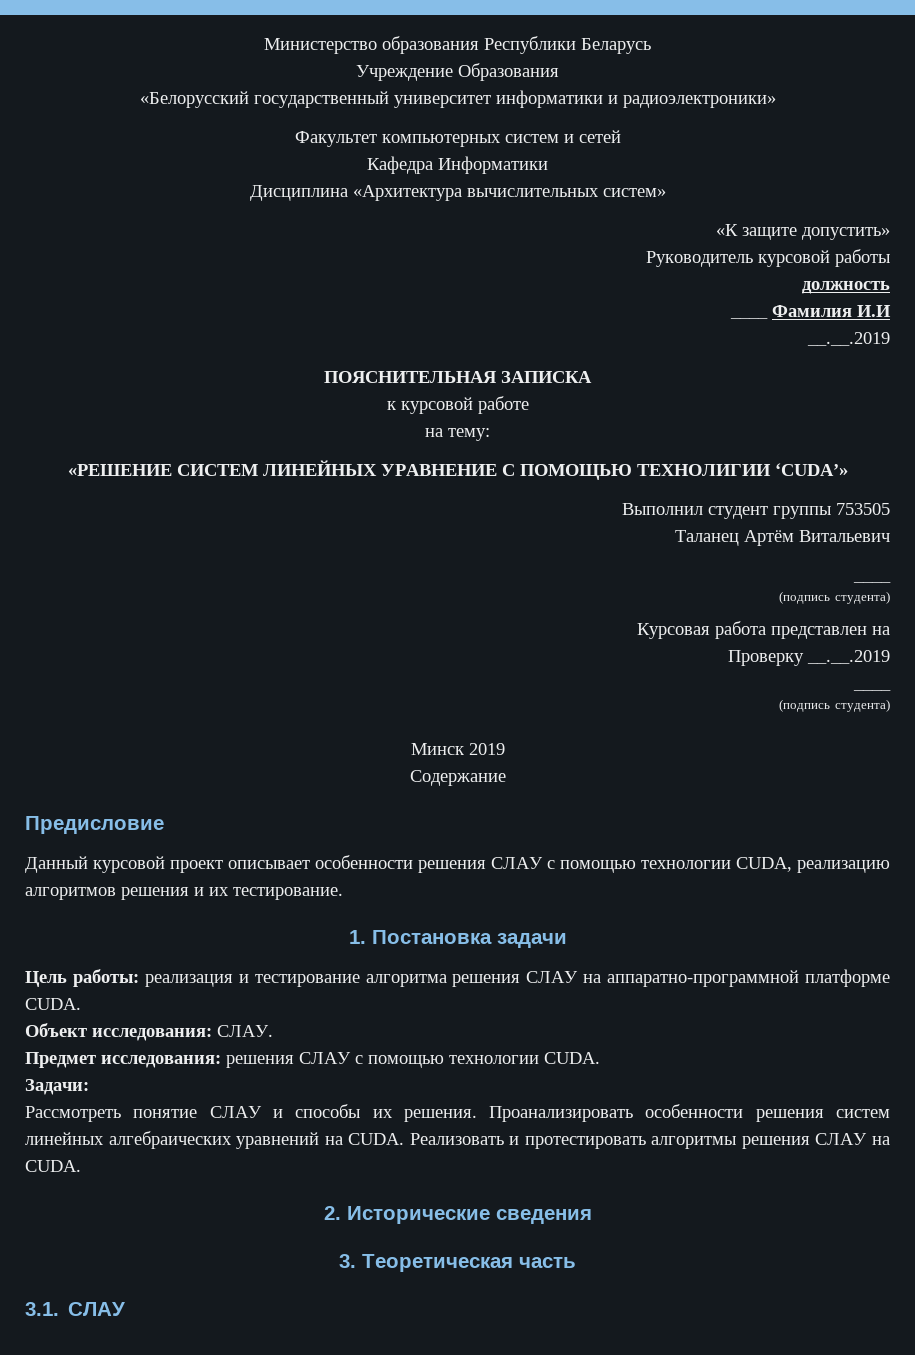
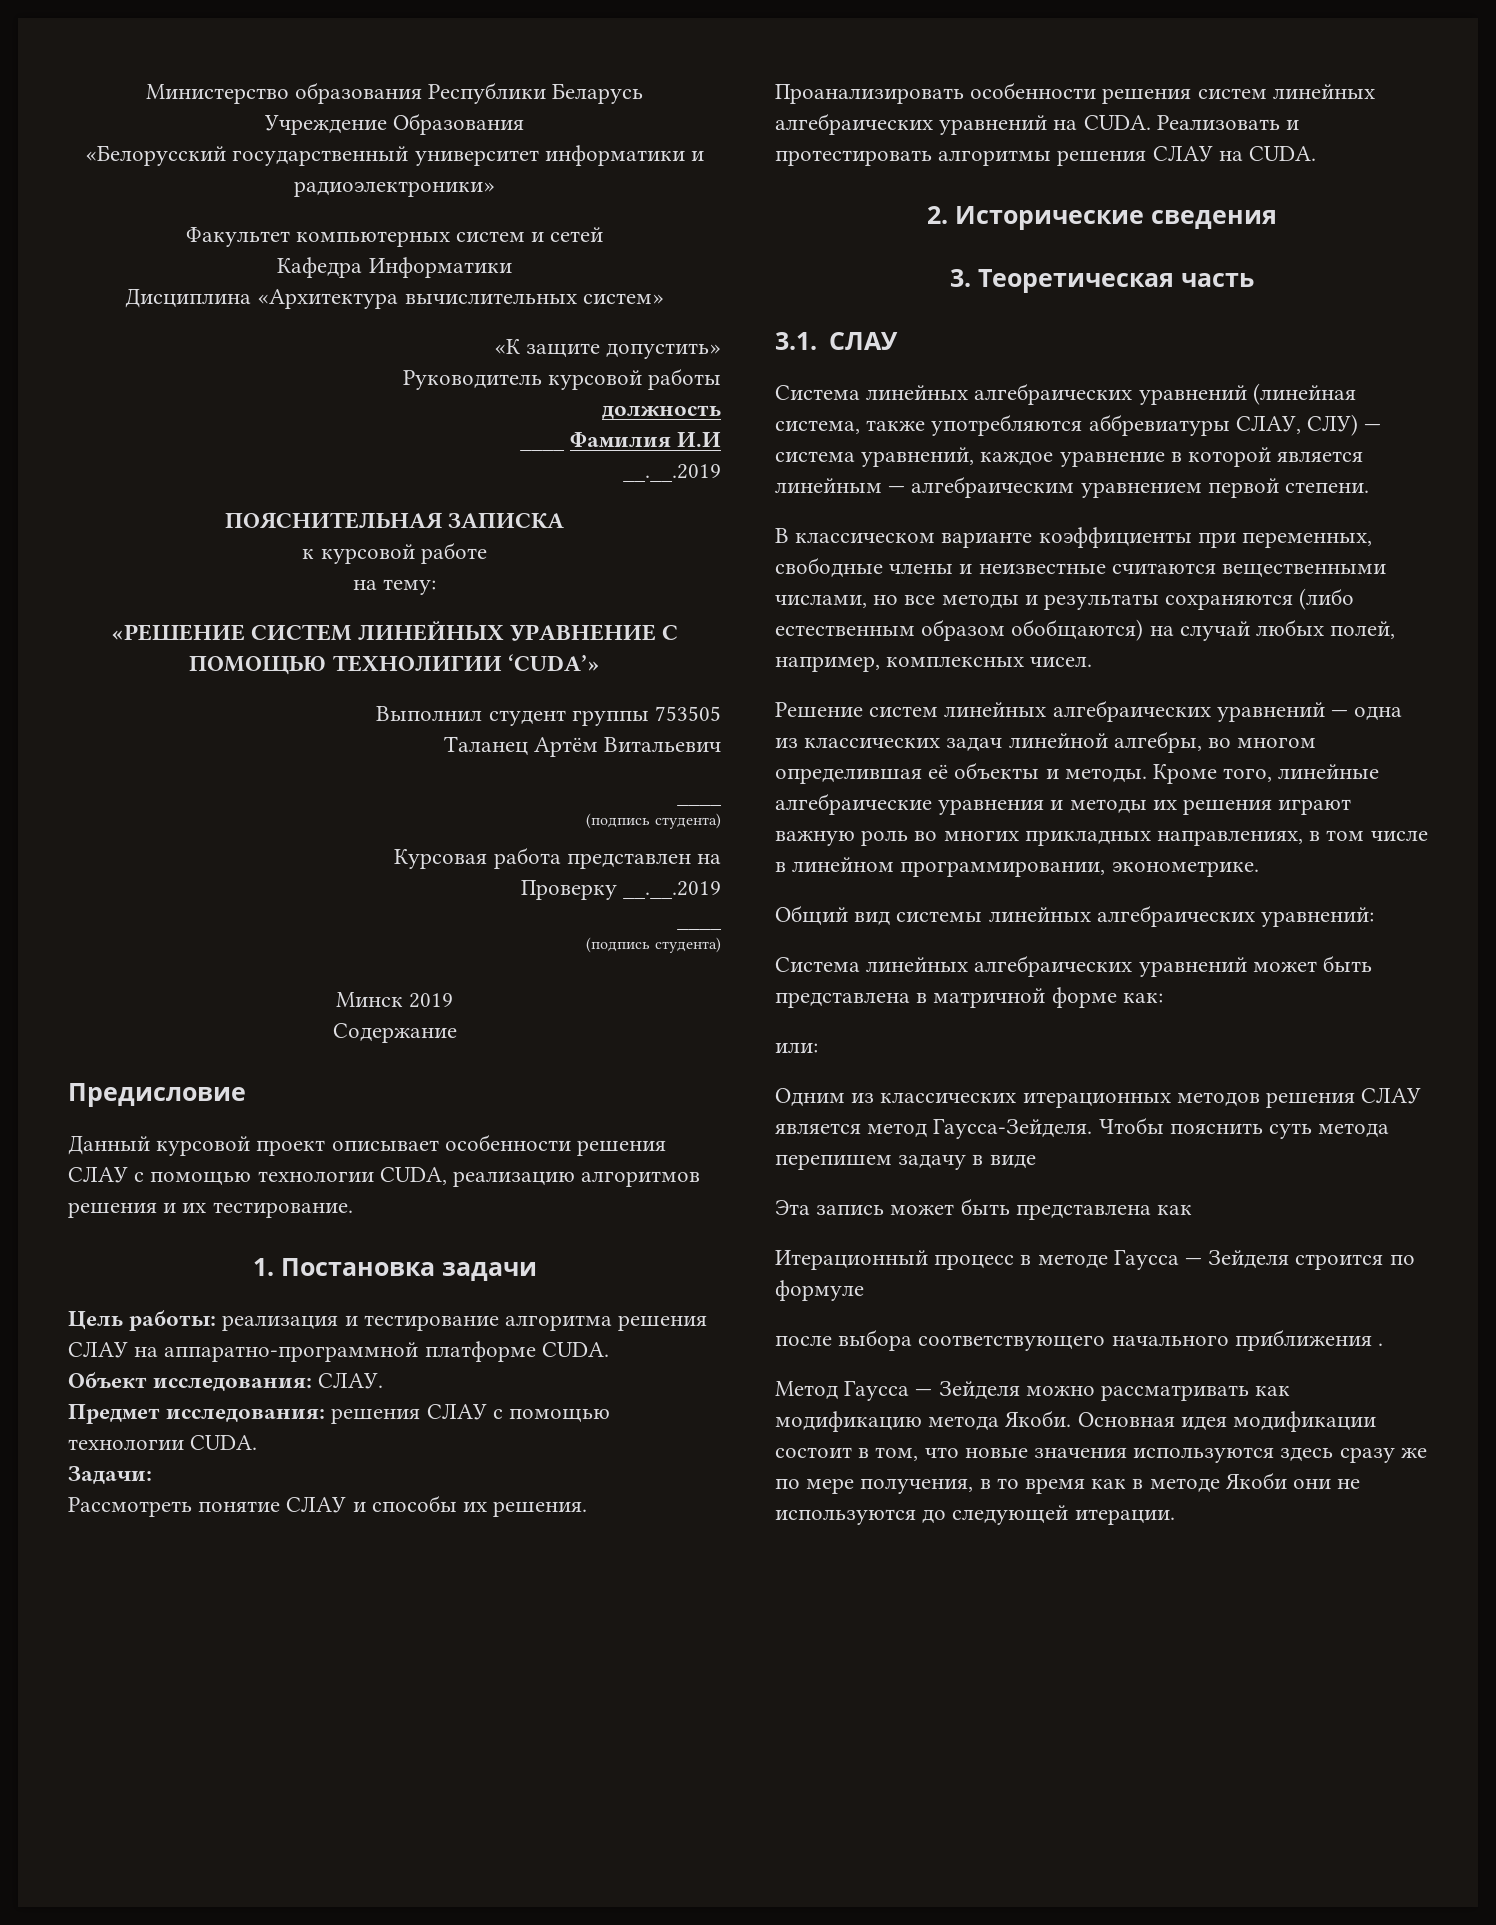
(126, 1309) none -> [775,383,1356,405] [775,414,1382,436] [775,447,1364,467] [775,476,1370,498] [775,527,1373,548] [775,557,1387,578] [775,588,1355,610] [775,619,1396,641] [775,656,1093,672] [775,700,1403,722] [775,731,1317,753] [775,762,1380,784] [775,793,1352,815] [775,830,1428,846] [775,857,1259,877] [775,905,1375,927] [775,955,1373,977] [775,987,1163,1008] [775,1042,818,1053] [775,1087,1422,1108] [775,1117,1390,1139] [775,1154,1036,1170] [775,1198,1193,1220] [775,1249,1415,1270] [775,1280,864,1301] [775,1329,1384,1351] [775,1380,1291,1401] [775,1410,1377,1432] [775,1447,1427,1463] [775,1472,1361,1494] [775,1505,1175,1525] // Система линейных алгебраических уравнений (линейная система, также употребляются аббревиатуры СЛАУ, СЛУ) — система уравнений, каждое уравнение в которой является линейным — алгебраическим уравнением первой степени. // В классическом варианте коэффициенты при переменных, свободные члены и неизвестные считаются вещественными числами, но все методы и результаты сохраняются (либо естественным образом обобщаются) на случай любых полей, например, комплексных чисел. // Решение систем линейных алгебраических уравнений — одна из классических задач линейной алгебры, во многом определившая её объекты и методы. Кроме того, линейные алгебраические уравнения и методы их решения играют важную роль во многих прикладных направлениях, в том числе в линейном программировании, эконометрике. // Общий вид системы линейных алгебраических уравнений: // Система линейных алгебраических уравнений может быть представлена в матричной форме как: // или: // Одним из классических итерационных методов решения СЛАУ является метод Гаусса-Зейделя. Чтобы пояснить суть метода перепишем задачу в виде // Эта запись может быть представлена как // Итерационный процесс в методе Гаусса — Зейделя строится по формуле // после выбора соответствующего начального приближения . // Метод Гаусса — Зейделя можно рассматривать как модификацию метода Якоби. Основная идея модификации состоит в том, что новые значения используются здесь сразу же по мере получения, в то время как в методе Якоби они не используются до следующей итерации.

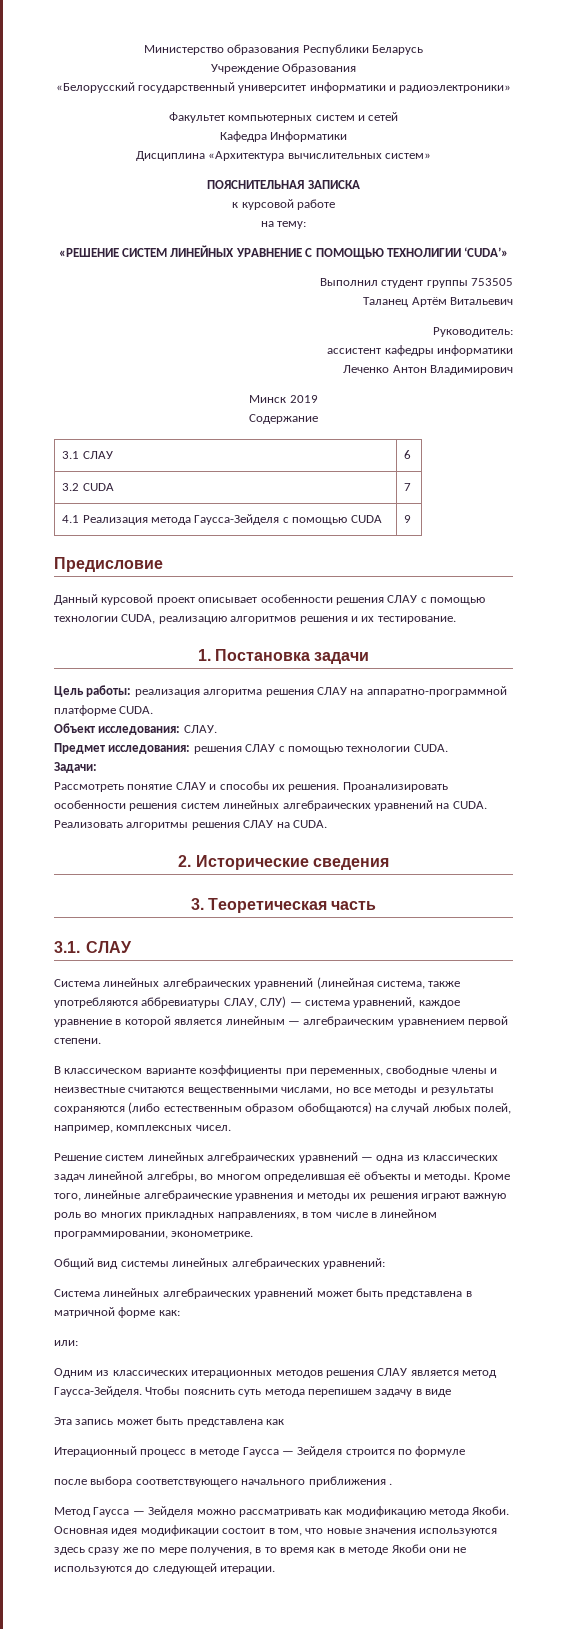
[493,339,721,359] [402,368,721,390] [602,405,721,420] [519,447,565,451] [569,432,721,447] [623,464,721,482] // «К защите допустить» // Руководитель курсовой работы // должность // ____ Фамилия И.И // __.__.2019 -> (432, 156) none
[677,802,722,806] [585,813,721,829] [394,847,721,869] [520,880,721,900] [677,926,722,930] [585,937,721,953] [335,992,454,1008] [332,1023,457,1043] ____ // (подпись студента) // Курсовая работа представлен на // Проверку __.__.2019 // ____ // (подпись студента) // Минск 2019 // Содержание -> [433,327,513,337] [327,345,513,356] [343,365,513,375] [249,395,318,403] [249,414,318,424] [62,451,113,459] [404,450,412,459] [62,483,114,491] [404,483,412,491] [62,514,382,525] [404,515,412,523] Руководитель: // ассистент кафедры информатики // Леченко Антон Владимирович // Минск 2019 // Содержание // 3.1 СЛАУ | 6 // 3.2 CUDA | 7 // 4.1 Реализация метода Гаусса-Зейделя с помощью CUDA | 9
[344,1315,499,1331] и тестирование -> (200, 693) none
[1286,120,1300,130] [775,150,932,166] и протестировать -> (123, 824) none

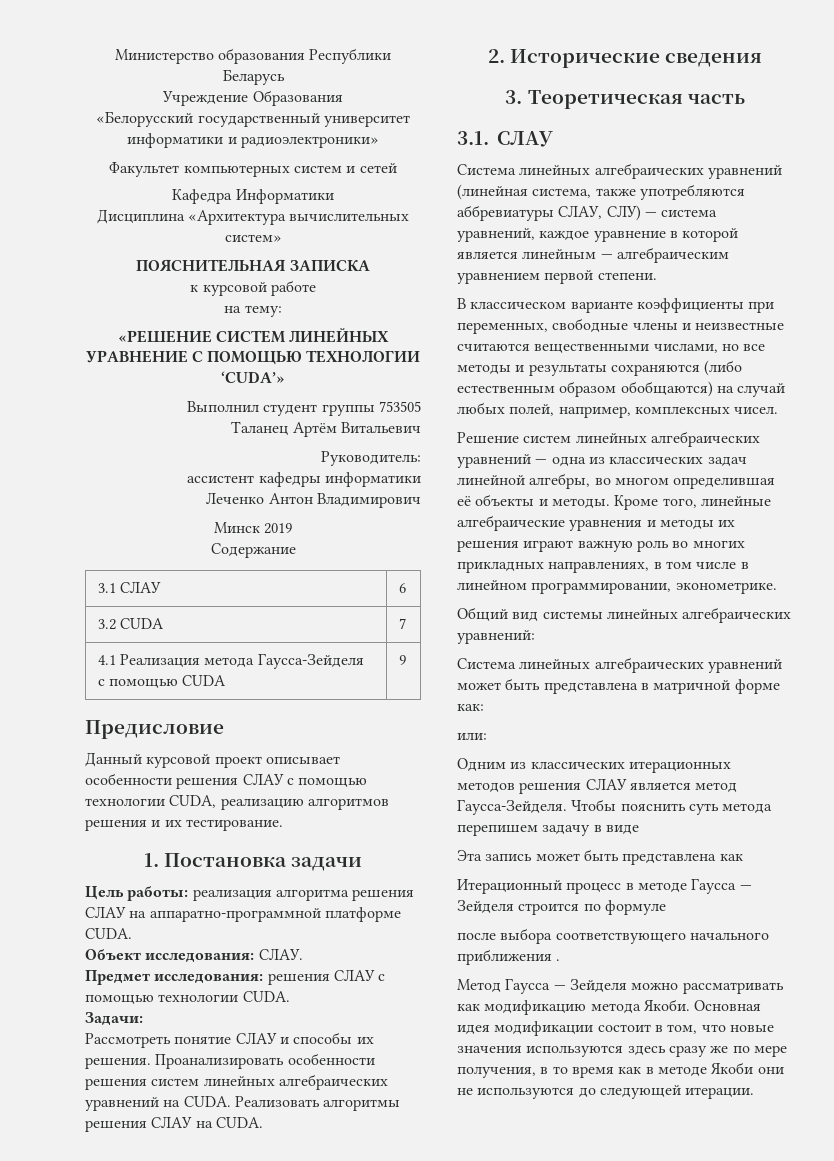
[386,248,461,257] ТЕХНОЛИГИИ -> [306,350,421,363] ТЕХНОЛОГИИ

